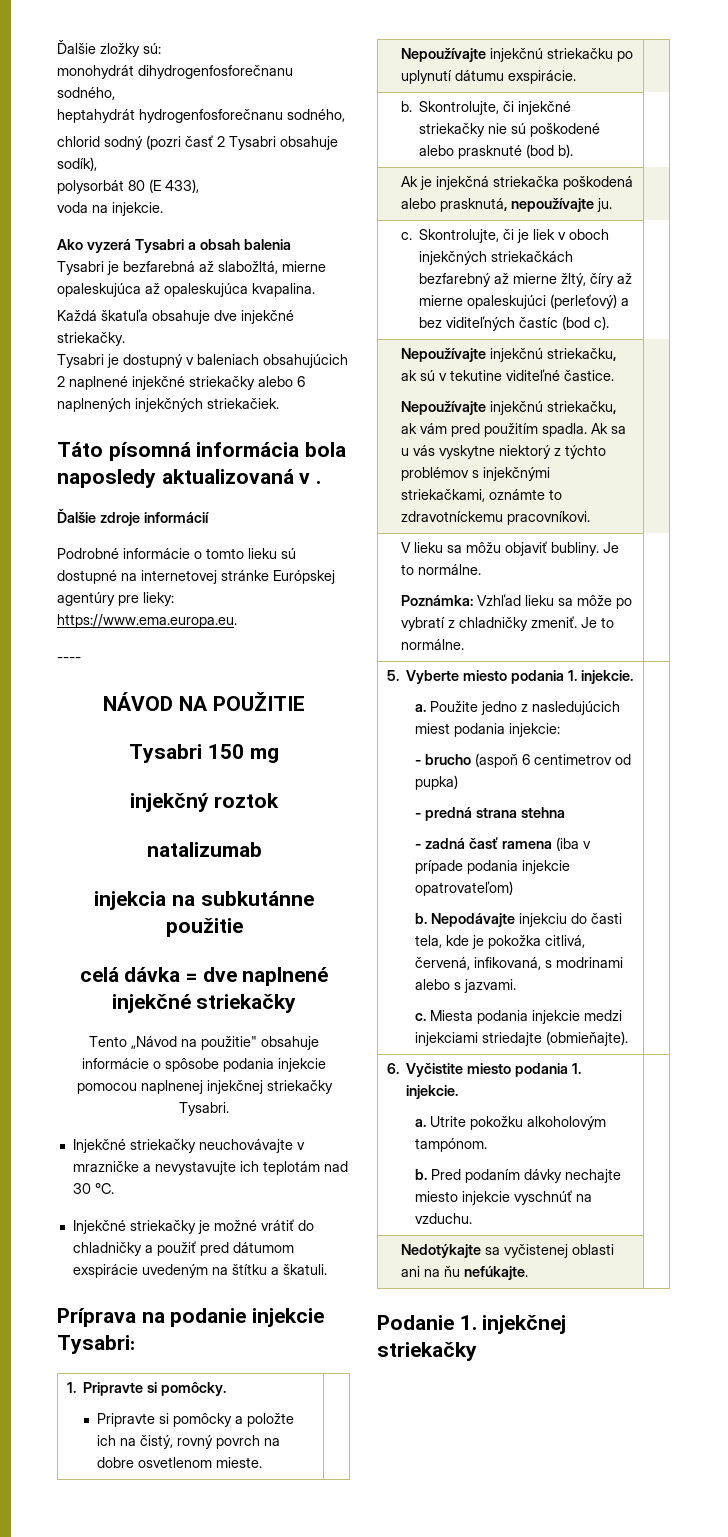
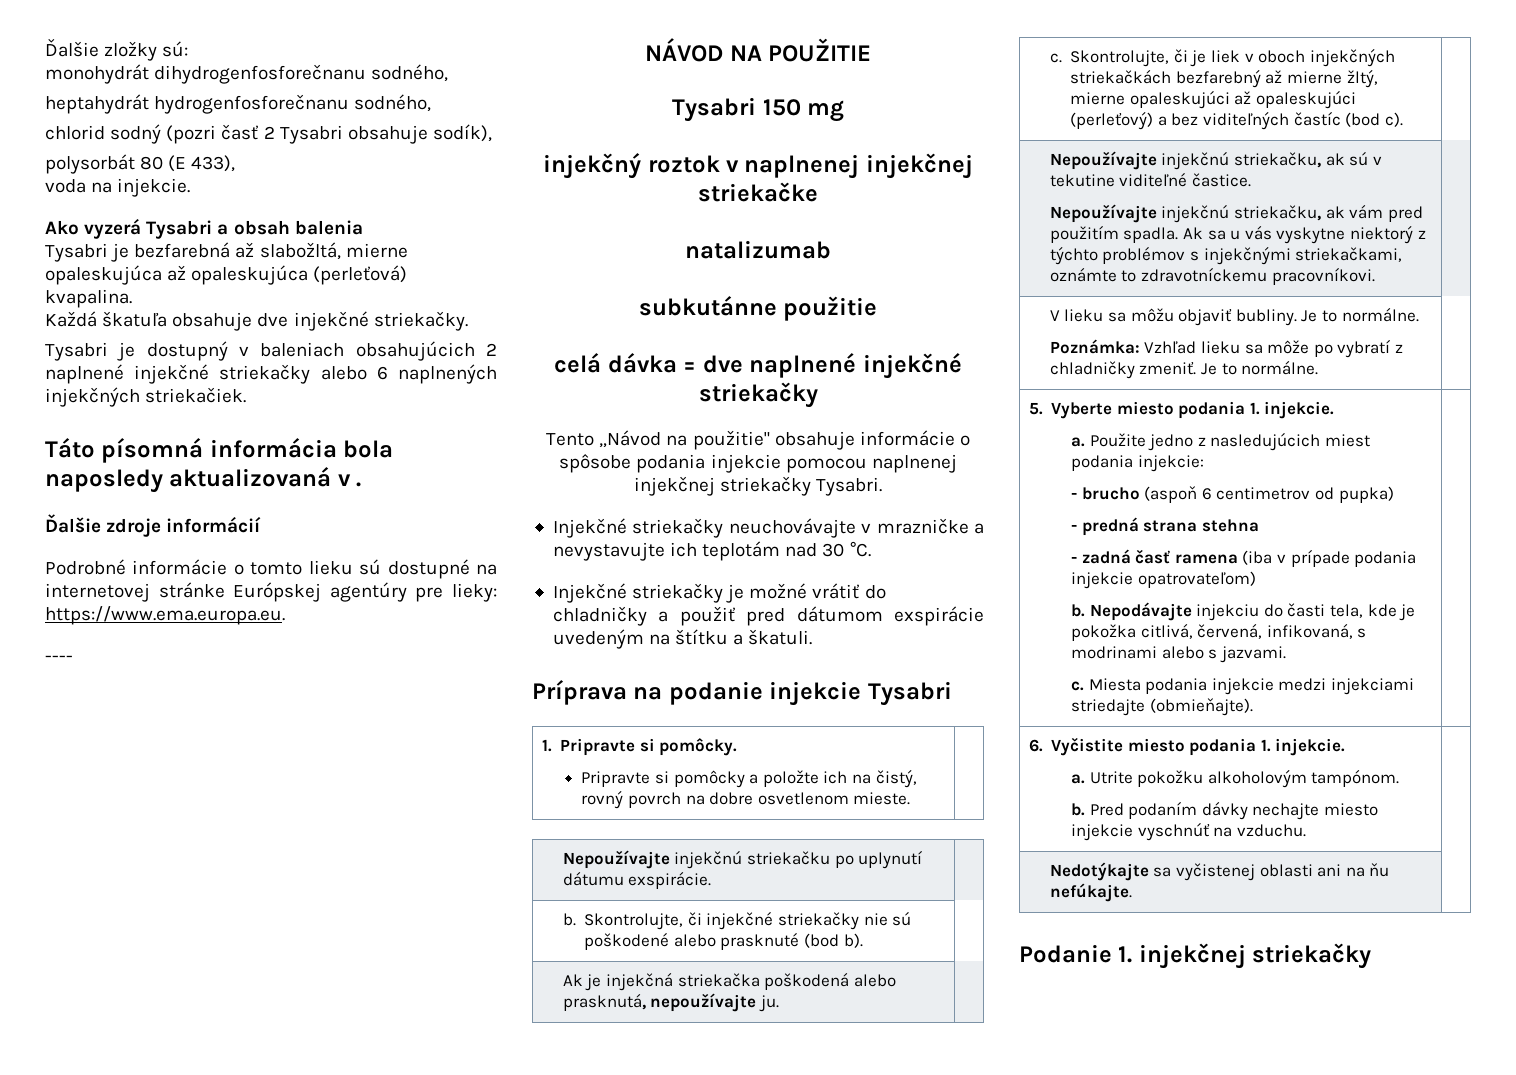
(248, 290) none -> [313,265,408,285] (perleťová)
(280, 800) none -> [726,153,973,179] [698,182,818,202] v naplnenej injekčnej striekačke
[94,891,195,910] injekcia na -> (831, 249) none
[57,1335,135,1354] Tysabri: -> [867,681,952,706] Tysabri
[590,273,633,287] [419,295,464,306] číry až mierne -> [1070,90,1252,109] mierne opaleskujúci až

